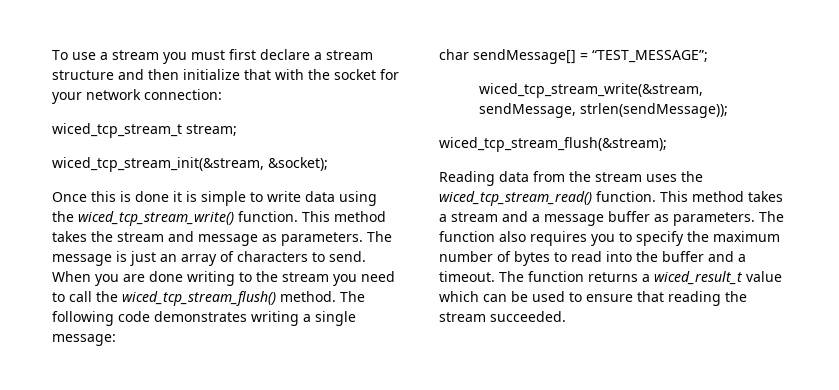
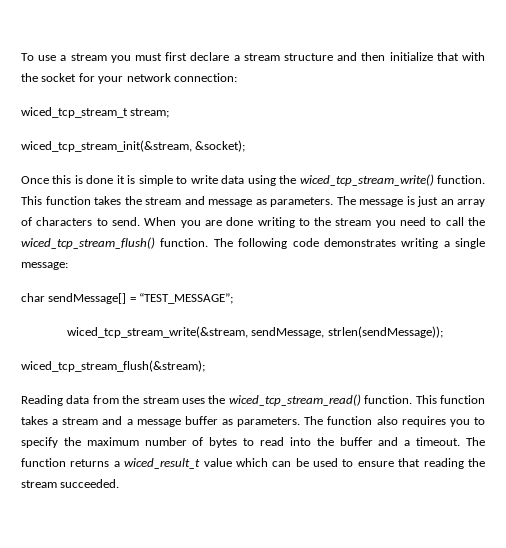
[334,211,386,222] method -> [45,196,91,205] function
[280,291,336,302] method. -> [160,238,209,247] function.
[692,191,744,202] method -> [440,395,485,404] function

